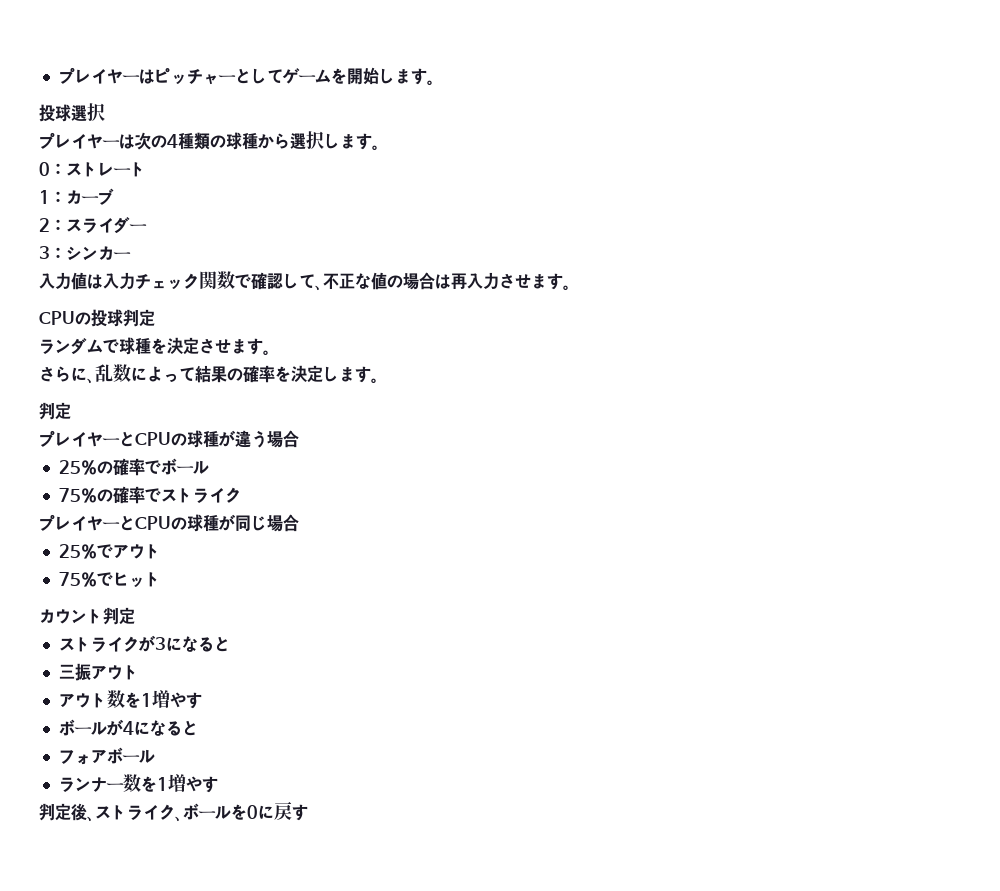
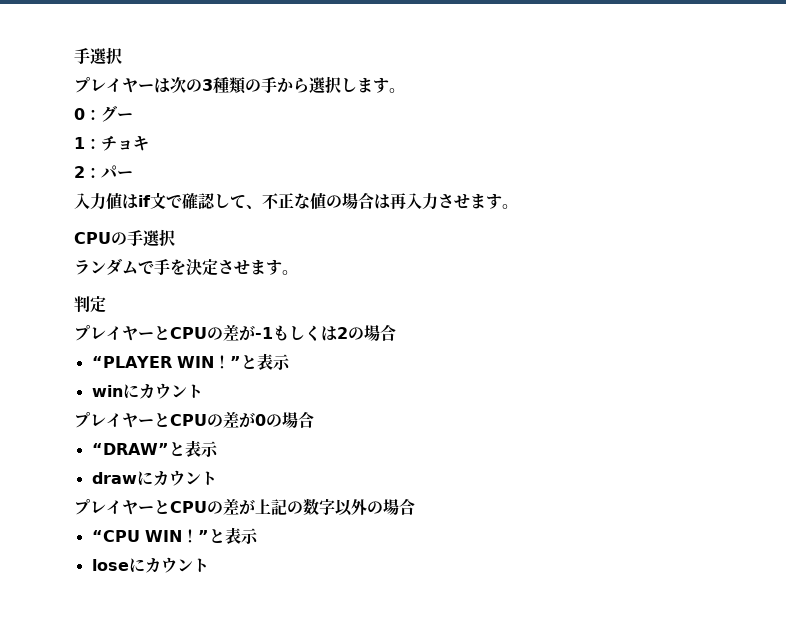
[58,67,435,86] [39,104,71,122] プレイヤーはピッチャーとしてゲームを開始します。 // 投球 -> [74,48,90,64] 手
[167,132,258,150] 4種類の球種 -> [202,77,277,94] 3種類の手
[66,162,146,177] ストレート -> [101,106,133,122] グー
[66,188,114,205] カーブ -> [101,135,149,151] チョキ
[66,217,147,234] [39,246,114,261] スライダー // 3：シンカ -> [101,165,117,178] パ
[103,271,235,290] 入力チェック関数 -> [138,192,166,210] if文
[91,309,155,327] 投球判定 -> [127,229,175,246] 手選択
[119,337,151,355] 球種 -> [154,259,170,275] 手
[39,364,379,384] // さらに、乱数によって結果の確率を決定します。 -> (298, 272) none
[187,430,299,448] [58,458,209,476] [58,486,241,504] [39,514,299,532] [58,544,161,559] [58,572,161,588] [39,607,135,625] [58,635,230,653] [58,663,139,681] [58,690,202,709] [58,719,198,736] [58,747,155,765] [58,774,218,793] [39,801,308,822] 球種が違う場合 // 25％の確率でボール // 75％の確率でストライク // プレイヤーとCPUの球種が同じ場合 // 25％でアウト // 75％でヒット // カウント判定 // ストライクが3になると // 三振アウト // アウト数を1増やす // ボールが4になると // フォアボール // ランナー数を1増やす // 判定後、ストライク、ボールを0に戻す -> [223,324,396,341] [91,353,290,370] [91,383,203,399] [74,411,314,428] [91,440,218,457] [91,470,217,486] [74,498,415,516] [91,527,258,544] [91,557,209,573] 差が-1もしくは2の場合 // “PLAYER WIN！”と表示 // winにカウント // プレイヤーとCPUの差が0の場合 // “DRAW”と表示 // drawにカウント // プレイヤーとCPUの差が上記の数字以外の場合 // “CPU WIN！”と表示 // loseにカウント

